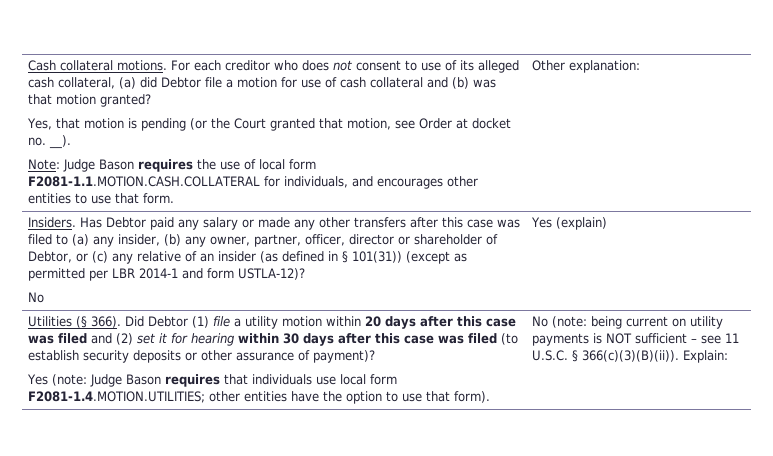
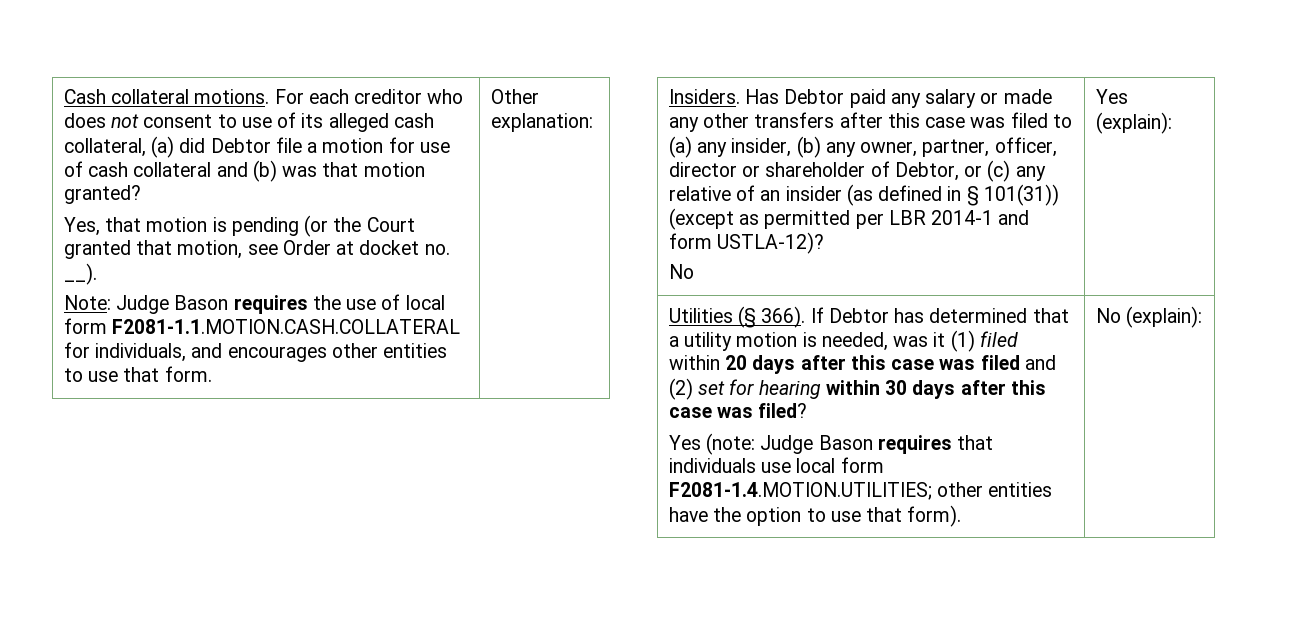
[555,217,607,230] (explain) -> [1095,112,1172,134] (explain):
[124,316,322,329] Did Debtor (1) file a utility motion -> [810,307,1069,323] [668,330,1019,352] If Debtor has determined that a utility motion is needed, was it (1) filed
[158,333,167,343] it -> (726, 388) none
[467,333,518,345] [27,350,375,363] filed (to establish security deposits or other assurance of payment)? -> [758,403,808,418] filed?
[551,316,723,329] [531,333,739,346] [531,350,728,363] (note: being current on utility payments is NOT sufficient – see 11 U.S.C. § 366(c)(3)(B)(ii)). Explain: -> [1126,306,1203,328] (explain):

